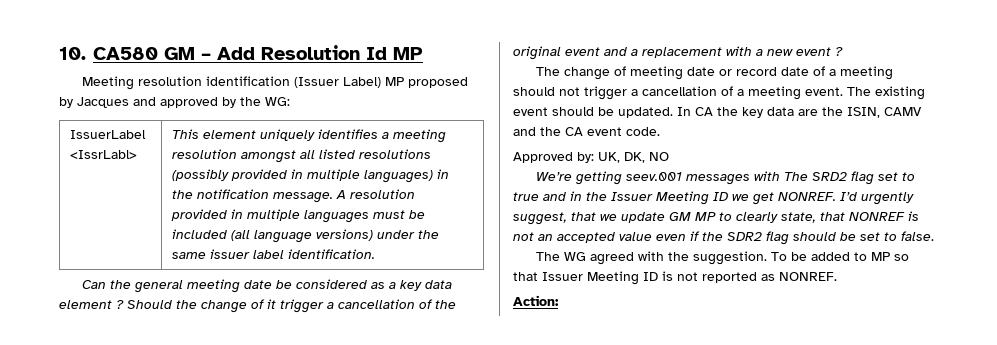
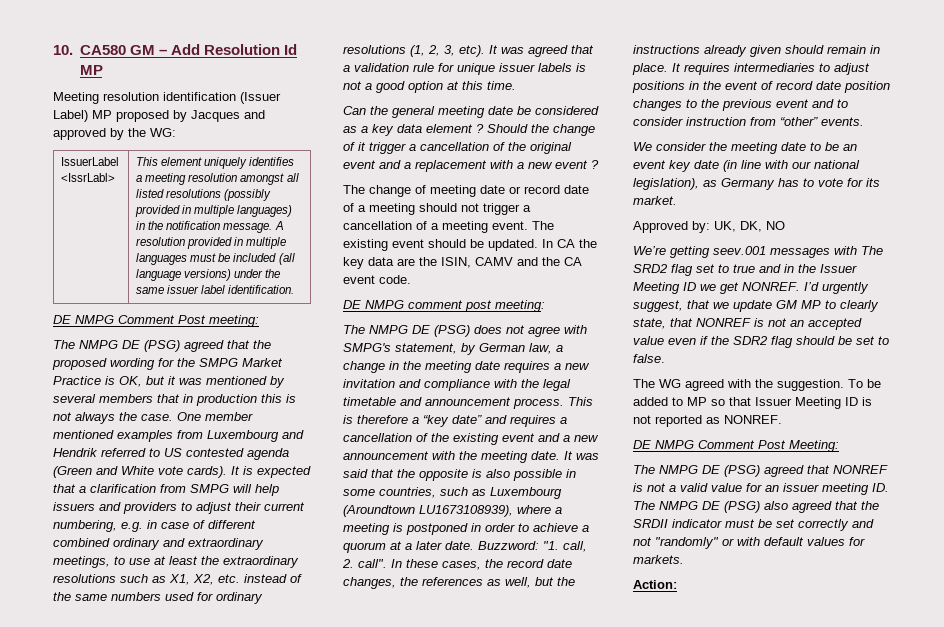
(375, 254) none -> [53,315,259,327] [53,340,271,352] [52,358,283,370] [53,376,285,388] [53,394,296,406] [53,412,253,424] [53,430,304,442] [53,448,289,460] [53,466,311,478] [53,484,279,496] [53,502,305,514] [53,520,256,532] [53,538,264,550] [53,556,299,568] [53,574,302,585] [53,592,263,604] [343,45,594,57] [343,63,586,75] [343,81,516,93] // DE NMPG Comment Post meeting: // The NMPG DE (PSG) agreed that the proposed wording for the SMPG Market Practice is OK, but it was mentioned by several members that in production this is not always the case. One member mentioned examples from Luxembourg and Hendrik referred to US contested agenda (Green and White vote cards). It is expected that a clarification from SMPG will help issuers and providers to adjust their current numbering, e.g. in case of different combined ordinary and extraordinary meetings, to use at least the extraordinary resolutions such as X1, X2, etc. instead of the same numbers used for ordinary resolutions (1, 2, 3, etc). It was agreed that a validation rule for unique issuer labels is not a good option at this time.
(660, 131) none -> [343,300,545,312] [343,325,587,337] [343,343,563,355] [343,361,590,373] [343,379,571,391] [343,397,593,409] [343,415,567,427] [343,433,599,445] [343,451,599,463] [343,469,576,481] [343,487,562,499] [343,505,562,517] [343,523,589,535] [343,541,587,553] [342,559,572,570] [343,577,575,589] [633,45,880,57] [632,63,870,75] [632,81,890,93] [633,99,848,111] [633,117,864,126] [633,142,857,154] [633,160,860,172] [633,178,880,190] [633,196,677,205] // DE NMPG comment post meeting: // The NMPG DE (PSG) does not agree with SMPG's statement, by German law, a change in the meeting date requires a new invitation and compliance with the legal timetable and announcement process. This is therefore a “key date” and requires a cancellation of the existing event and a new announcement with the meeting date. It was said that the opposite is also possible in some countries, such as Luxembourg (Aroundtown LU1673108939), where a meeting is postponed in order to achieve a quorum at a later date. Buzzword: "1. call, 2. call". In these cases, the record date changes, the references as well, but the instructions already given should remain in place. It requires intermediaries to adjust positions in the event of record date position changes to the previous event and to consider instruction from “other” events. // We consider the meeting date to be an event key date (in line with our national legislation), as Germany has to vote for its market.
(837, 276) none -> [633,440,839,452] [633,465,888,477] [633,483,889,495] [633,501,879,513] [633,519,874,531] [633,537,865,549] [633,555,684,564] // DE NMPG Comment Post Meeting: // The NMPG DE (PSG) agreed that NONREF is not a valid value for an issuer meeting ID. The NMPG DE (PSG) also agreed that the SRDII indicator must be set correctly and not "randomly" or with default values for markets.

